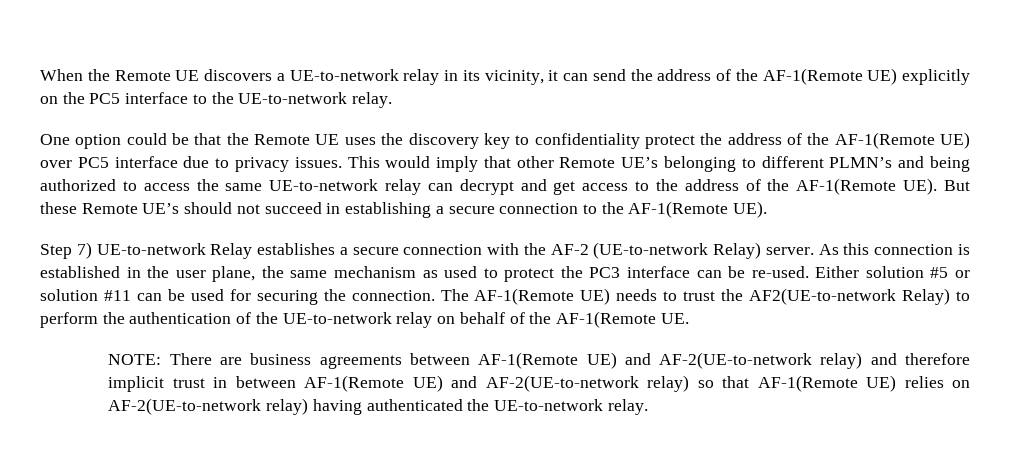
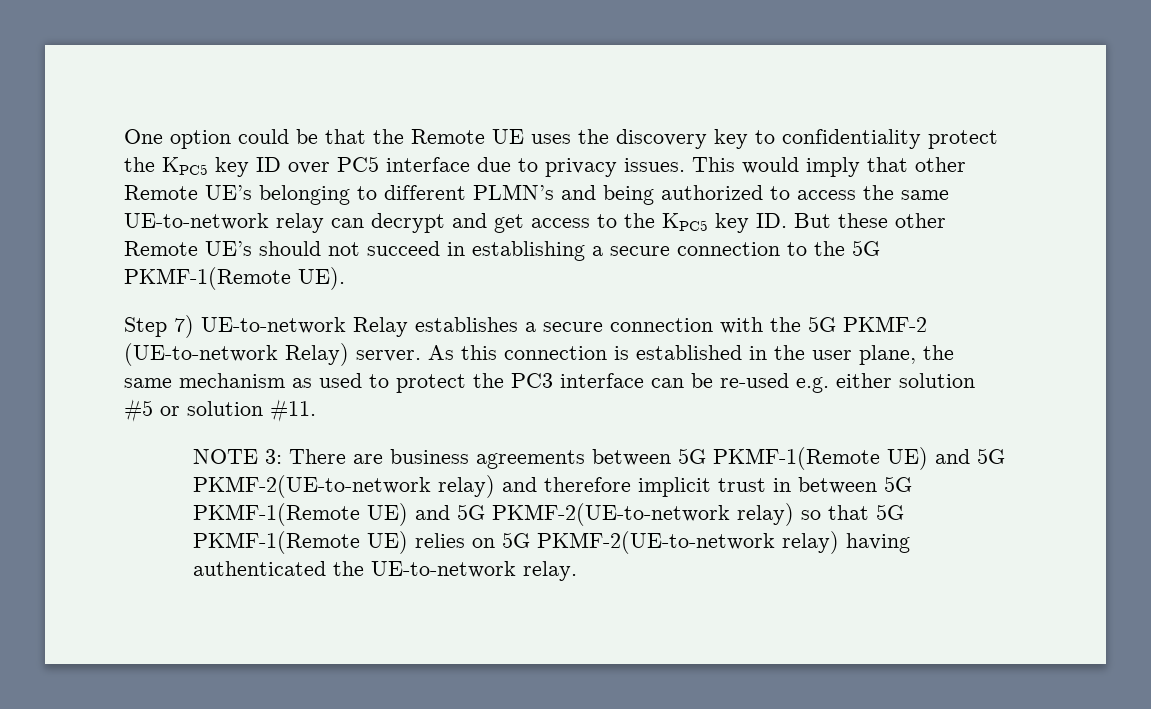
[40,68,970,85] [40,92,393,108] When the Remote UE discovers a UE-to-network relay in its vicinity, it can send the address of the AF-1(Remote UE) explicitly on the PC5 interface to the UE-to-network relay. // -> (124, 136) none
[727,132,971,149] address of the AF-1(Remote UE) -> [162,157,281,177] KPC5 key ID
[684,178,938,195] address of the AF-1(Remote UE). -> [662,213,787,233] KPC5 key ID.
(77, 208) none -> [895,213,946,228] other
[628,201,729,218] AF-1(Remote -> [852,240,880,256] [124,267,291,290] 5G PKMF-1(Remote
[550,244,589,255] AF-2 -> [808,316,927,332] 5G PKMF-2
[751,266,860,278] re-used. Either -> [720,373,892,393] re-used e.g. either
[103,288,971,305] [40,311,689,328] [108,354,162,365] #11 can be used for securing the connection. The AF-1(Remote UE) needs to trust the AF2(UE-to-network Relay) to perform the authentication of the UE-to-network relay on behalf of the AF-1(Remote UE. // NOTE: -> [270,399,316,422] [193,449,283,464] #11. // NOTE 3:
[478,352,813,369] AF-1(Remote UE) and AF-2(UE-to-network -> [678,447,1006,470] [193,475,432,498] 5G PKMF-1(Remote UE) and 5G PKMF-2(UE-to-network
[304,375,639,392] AF-1(Remote UE) and AF-2(UE-to-network -> [884,476,913,492] [193,503,731,526] 5G PKMF-1(Remote UE) and 5G PKMF-2(UE-to-network
[757,375,858,392] AF-1(Remote -> [876,504,905,520] [193,531,361,554] 5G PKMF-1(Remote
[108,398,262,415] AF-2(UE-to-network -> [502,531,776,554] 5G PKMF-2(UE-to-network

